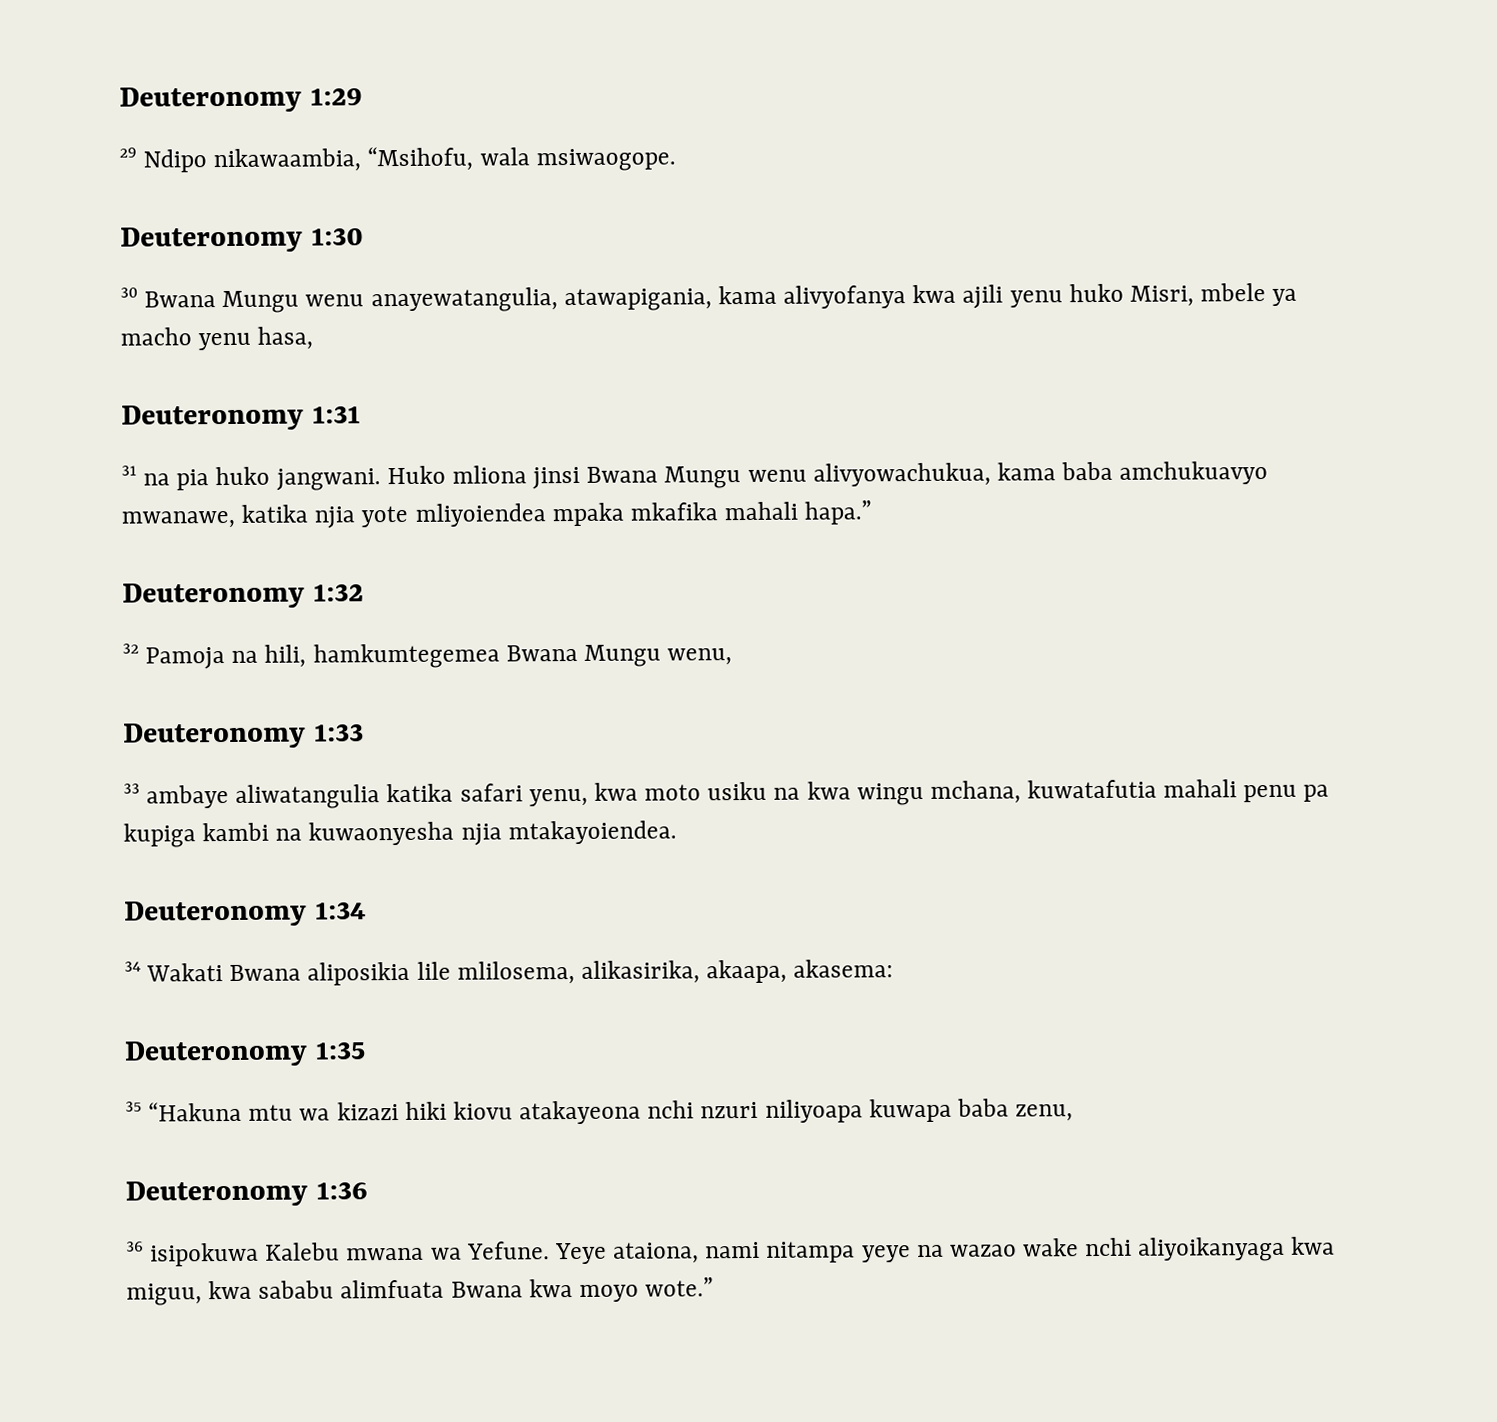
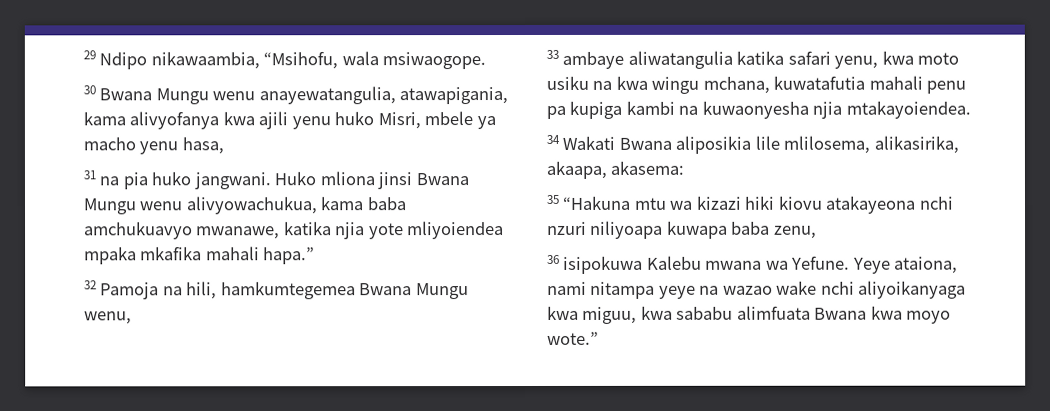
[119,86,363,113] Deuteronomy 1:29 // -> (83, 55) none
[120,226,364,253] // Deuteronomy 1:30 -> (487, 61) none
[121,404,361,431] // Deuteronomy 1:31 -> (224, 146) none
[122,582,364,609] // Deuteronomy 1:32 -> (316, 256) none
[123,722,364,749] // Deuteronomy 1:33 -> (132, 318) none
[124,900,366,927] // Deuteronomy 1:34 -> (971, 109) none
[124,1040,365,1067] // Deuteronomy 1:35 -> (685, 167) none
[125,1180,368,1207] // Deuteronomy 1:36 -> (817, 232) none

